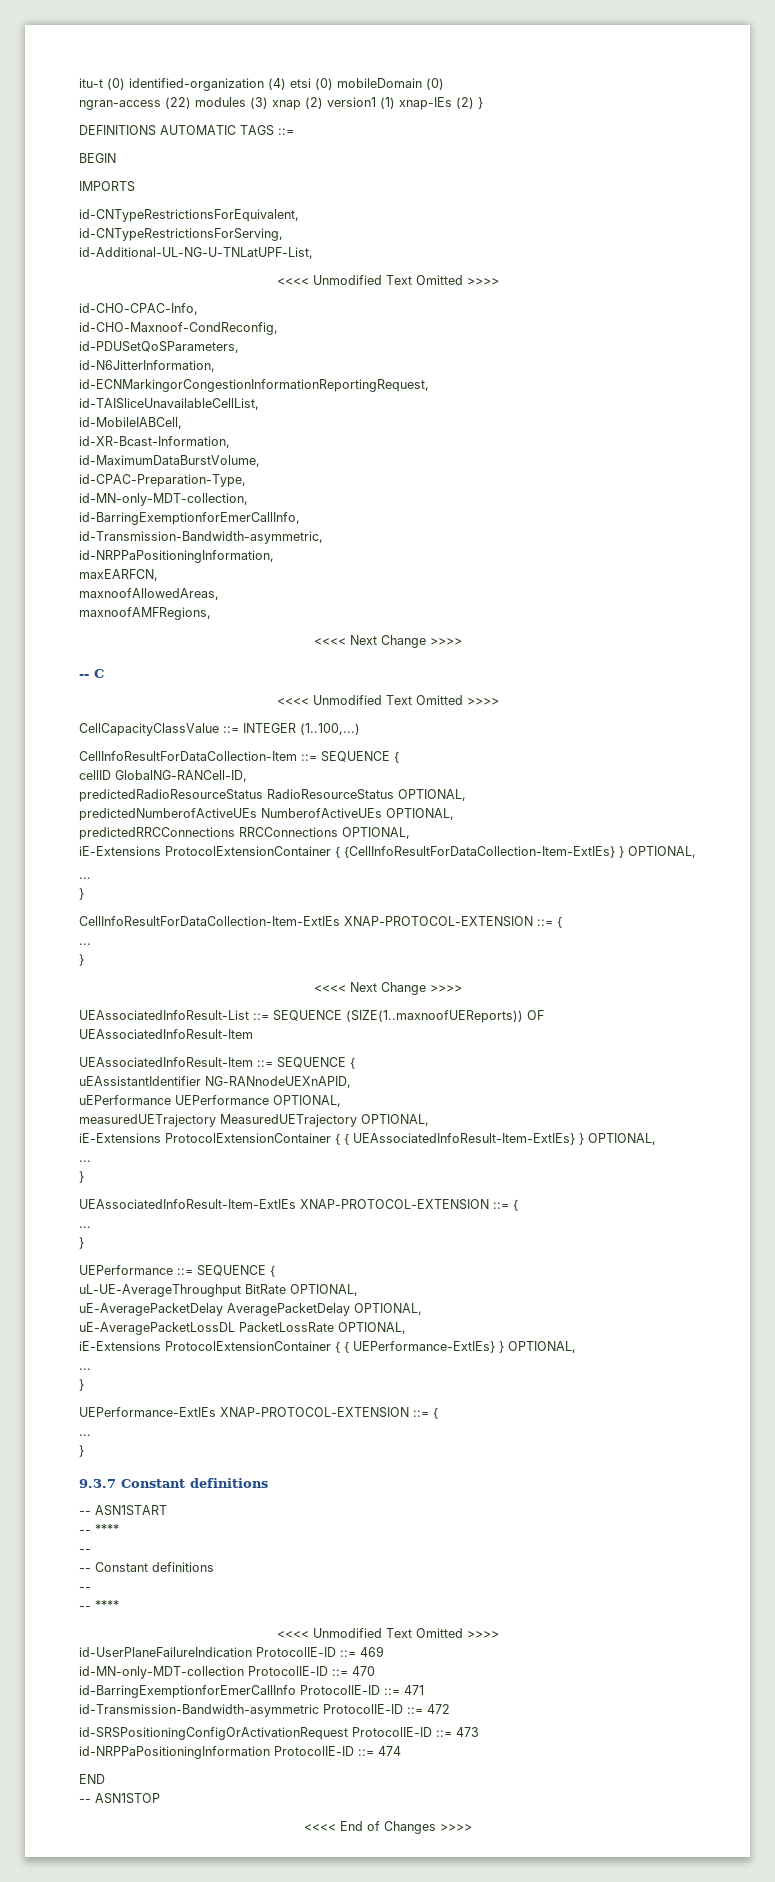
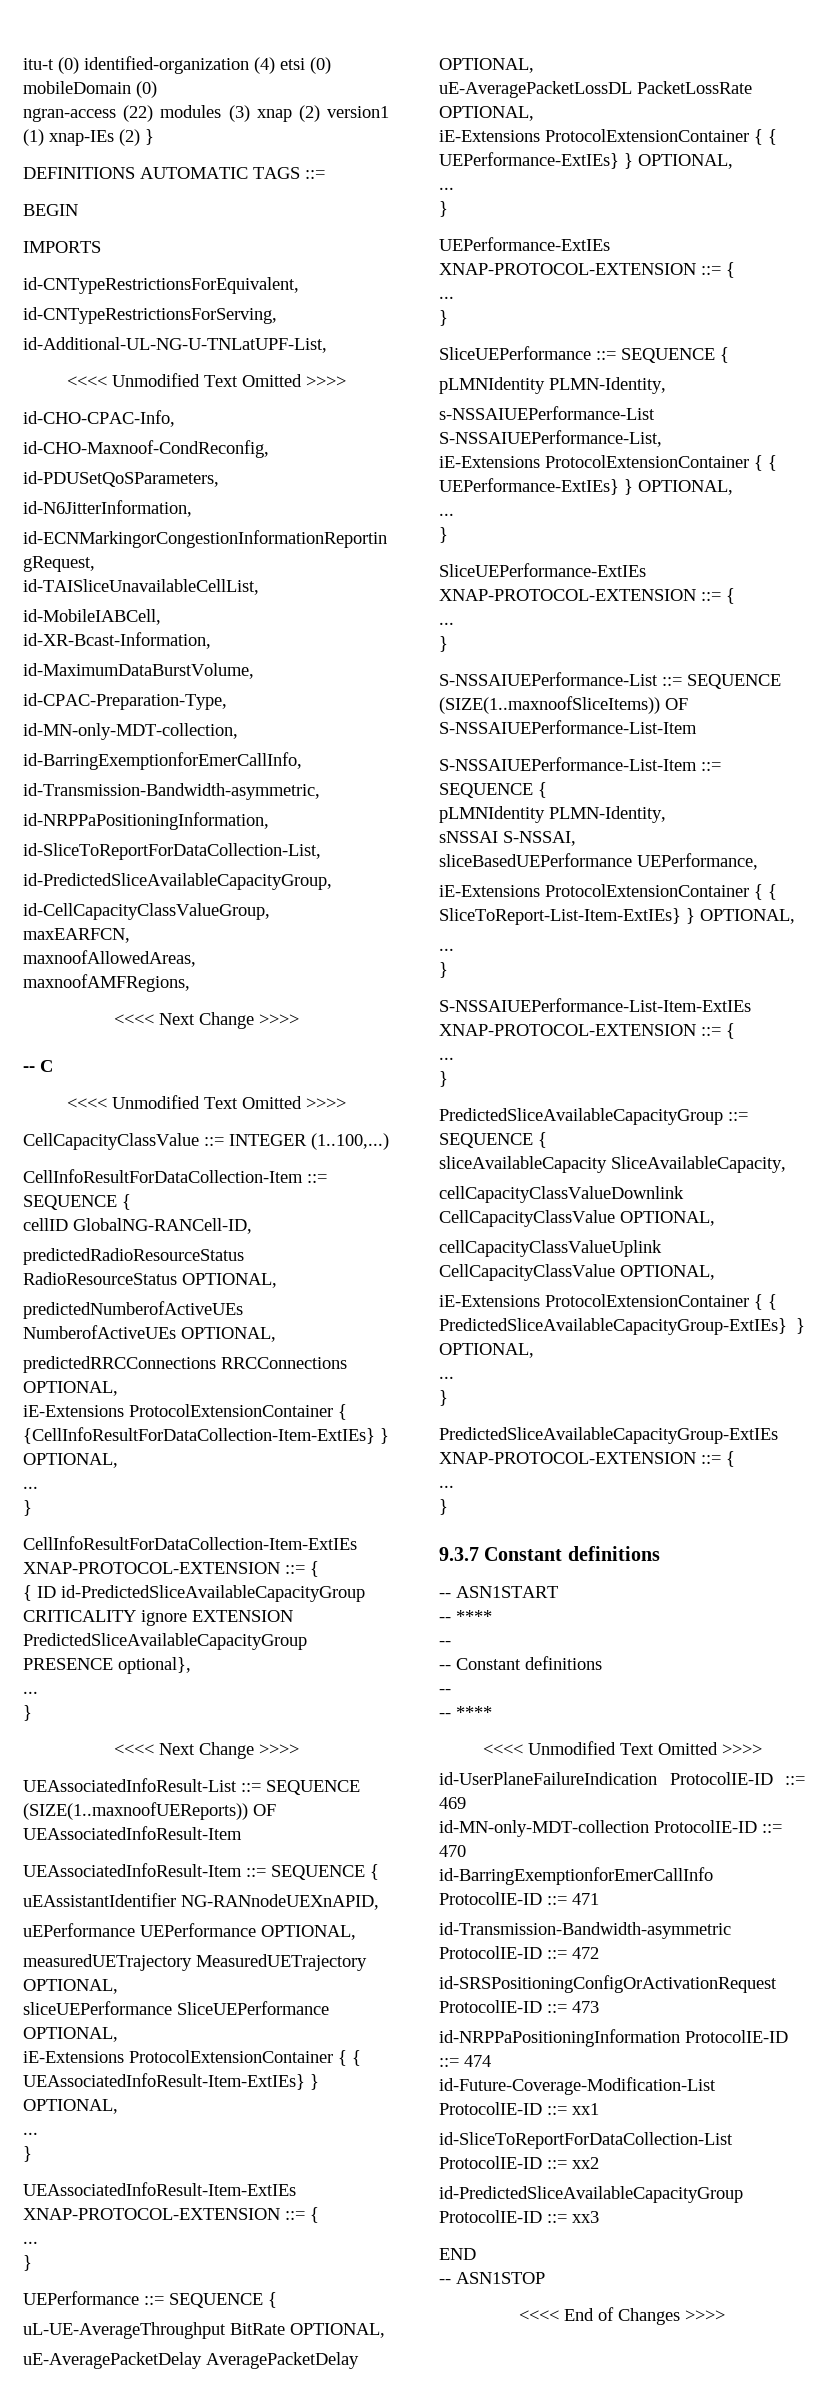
(274, 556) none -> [23,843,321,860] [23,873,332,890] [23,903,270,920] // id-SliceToReportForDataCollection-List, // id-PredictedSliceAvailableCapacityGroup, // id-CellCapacityClassValueGroup,
(562, 922) none -> [23,1585,365,1602] [23,1610,293,1626] [23,1633,307,1650] [23,1657,191,1674] // { ID id-PredictedSliceAvailableCapacityGroup CRITICALITY ignore EXTENSION PredictedSliceAvailableCapacityGroup PRESENCE optional},
(429, 1120) none -> [23,2001,329,2015] [23,2027,118,2042] // sliceUEPerformance SliceUEPerformance OPTIONAL,
(84, 1451) none -> [439,346,729,363] [439,377,666,394] [439,406,655,420] [439,430,662,447] [439,455,777,471] [439,478,733,495] [439,513,454,516] [439,527,448,543] [439,563,646,577] [439,588,735,604] [439,622,454,625] [439,636,448,652] [439,672,781,689] [439,696,688,714] [439,720,697,734] [439,757,721,771] [439,782,547,798] [439,806,666,823] [439,831,576,846] [439,853,758,870] [439,884,777,900] [439,908,795,925] [439,948,454,951] [439,962,448,978] [439,998,751,1012] [439,1023,735,1039] [439,1057,454,1060] [439,1071,448,1087] [439,1108,748,1125] [439,1132,547,1148] [439,1156,786,1173] [439,1186,684,1203] [439,1210,715,1227] [439,1240,662,1257] [439,1264,715,1281] [439,1294,777,1310] [439,1318,805,1335] [439,1343,534,1358] [439,1376,454,1379] [439,1390,448,1406] [439,1427,778,1444] [439,1451,735,1467] [439,1485,454,1488] [439,1499,448,1515] // SliceUEPerformance ::= SEQUENCE { // pLMNIdentity PLMN-Identity, // s-NSSAIUEPerformance-List S-NSSAIUEPerformance-List, // iE-Extensions ProtocolExtensionContainer { { UEPerformance-ExtIEs} } OPTIONAL, // ... // } // SliceUEPerformance-ExtIEs XNAP-PROTOCOL-EXTENSION ::= { // ... // } // S-NSSAIUEPerformance-List ::= SEQUENCE (SIZE(1..maxnoofSliceItems)) OF S-NSSAIUEPerformance-List-Item // S-NSSAIUEPerformance-List-Item ::= SEQUENCE { // pLMNIdentity PLMN-Identity, // sNSSAI S-NSSAI, // sliceBasedUEPerformance UEPerformance, // iE-Extensions ProtocolExtensionContainer { { SliceToReport-List-Item-ExtIEs} } OPTIONAL, // ... // } // S-NSSAIUEPerformance-List-Item-ExtIEs XNAP-PROTOCOL-EXTENSION ::= { // ... // } // PredictedSliceAvailableCapacityGroup ::= SEQUENCE { // sliceAvailableCapacity SliceAvailableCapacity, // cellCapacityClassValueDownlink CellCapacityClassValue OPTIONAL, // cellCapacityClassValueUplink CellCapacityClassValue OPTIONAL, // iE-Extensions ProtocolExtensionContainer { { PredictedSliceAvailableCapacityGroup-ExtIEs} } OPTIONAL, // ... // } // PredictedSliceAvailableCapacityGroup-ExtIEs XNAP-PROTOCOL-EXTENSION ::= { // ... // }
(401, 1751) none -> [439,2077,716,2095] [439,2102,599,2115] [439,2132,733,2149] [439,2156,599,2169] [439,2186,743,2203] [439,2210,599,2223] // id-Future-Coverage-Modification-List ProtocolIE-ID ::= xx1 // id-SliceToReportForDataCollection-List ProtocolIE-ID ::= xx2 // id-PredictedSliceAvailableCapacityGroup ProtocolIE-ID ::= xx3

